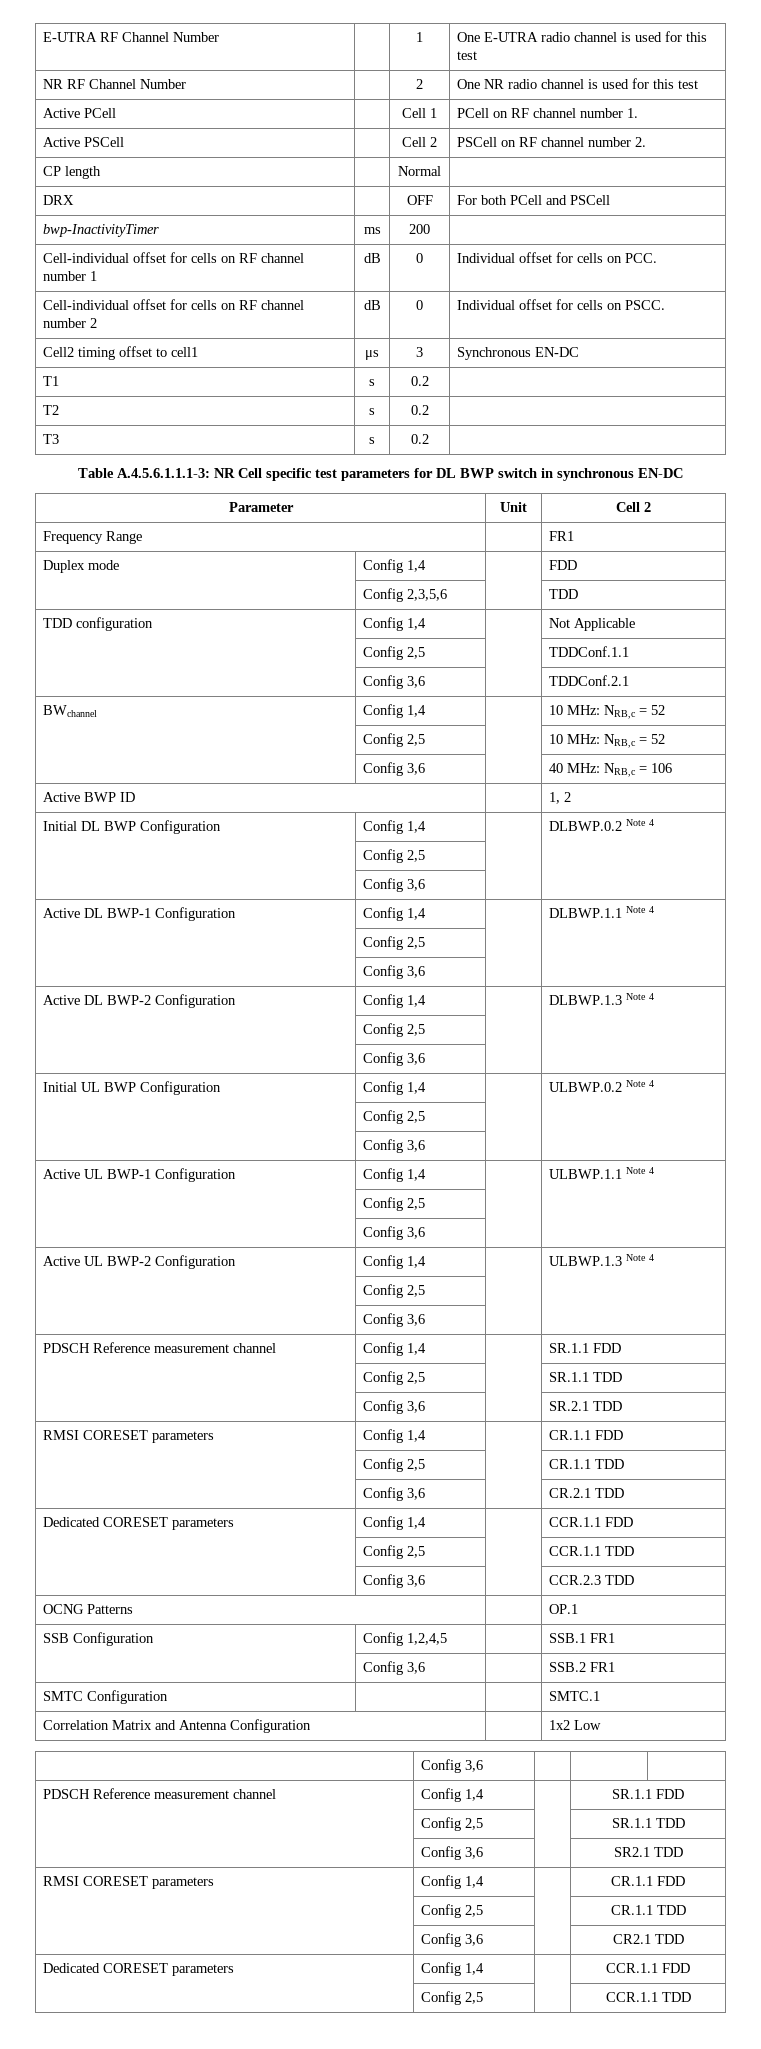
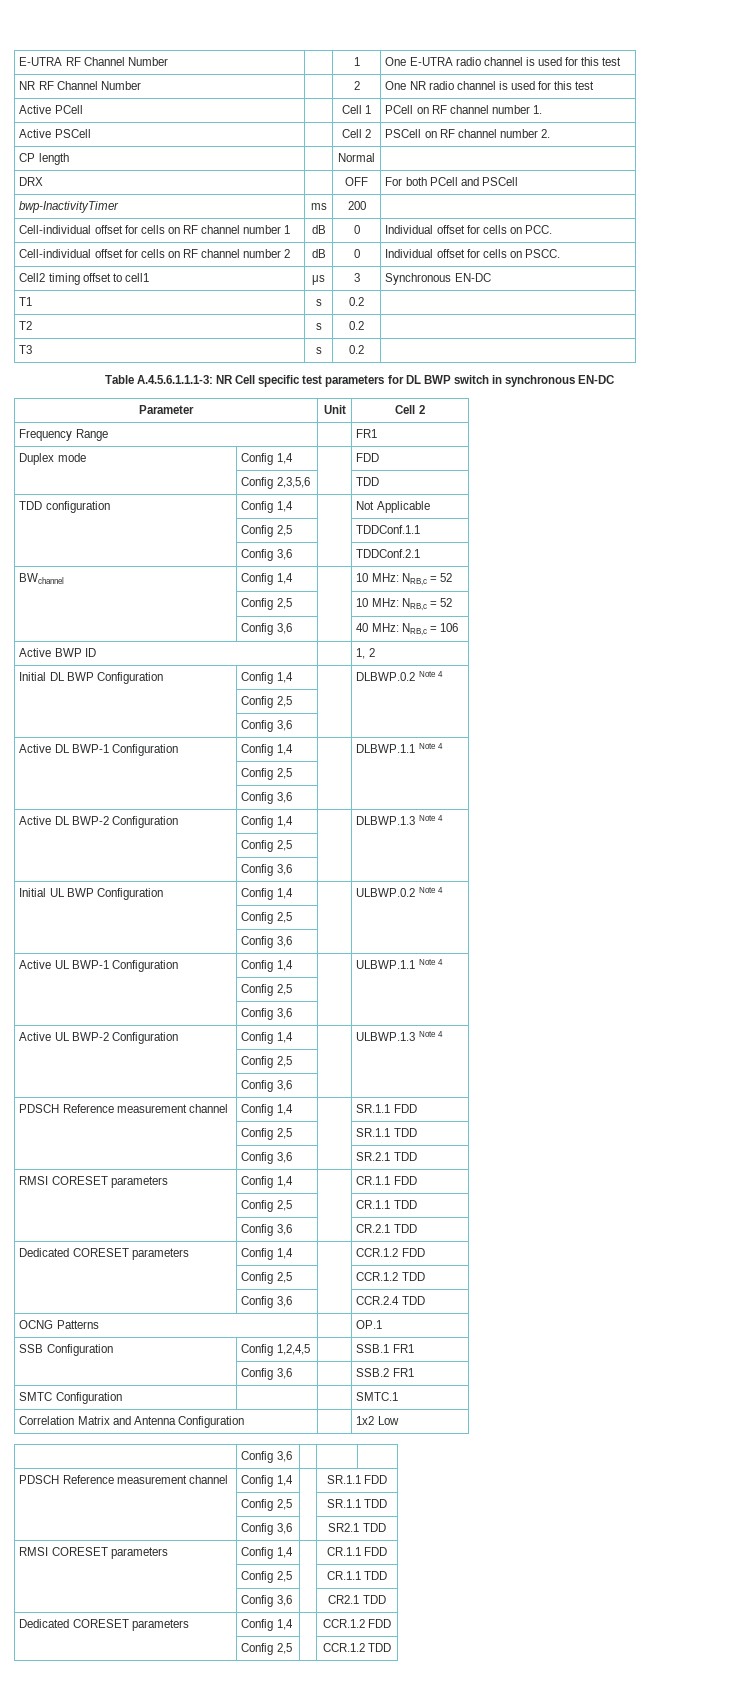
[549,1517,634,1527] [363,1545,426,1559] [549,1546,635,1556] [363,1574,426,1588] [549,1575,602,1585] CCR.1.1 FDD // | Config 2,5 | | CCR.1.1 TDD // | Config 3,6 | | CCR.2.3 -> [356,1248,425,1257] [241,1272,292,1284] [356,1272,425,1281] [241,1296,292,1308] [356,1296,400,1305] CCR.1.2 FDD // | Config 2,5 | | CCR.1.2 TDD // | Config 3,6 | | CCR.2.4
[606,1963,690,1973] [421,1991,484,2005] [605,1992,658,2002] CCR.1.1 FDD // | Config 2,5 | | CCR.1.1 -> [322,1619,392,1628] [241,1643,292,1655] [322,1643,365,1652] CCR.1.2 FDD // | Config 2,5 | | CCR.1.2

